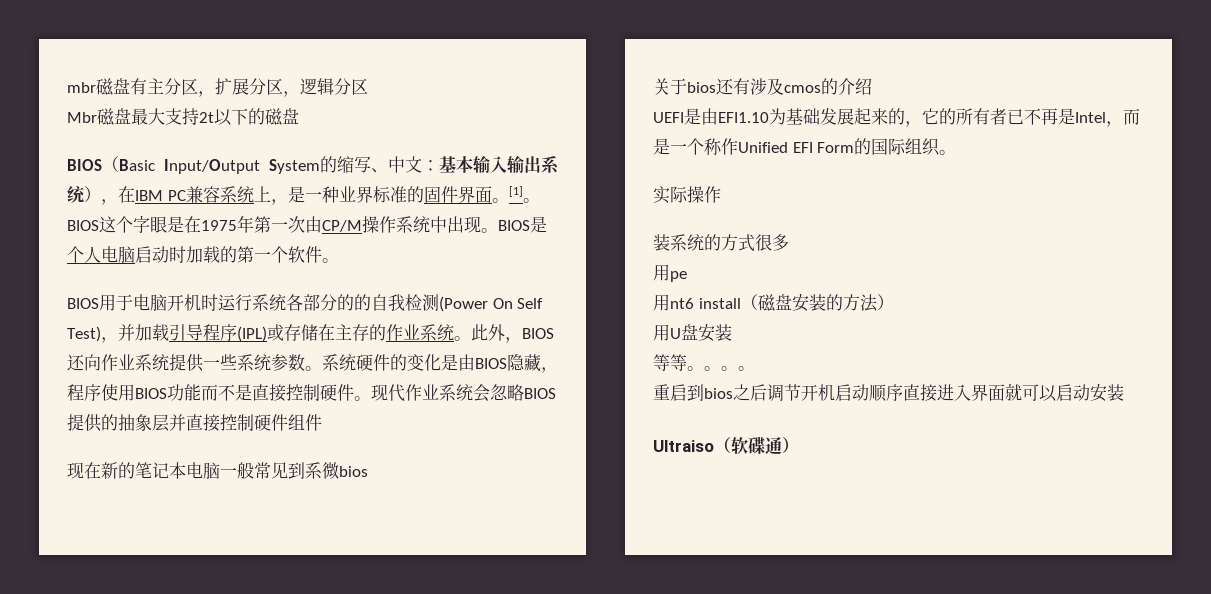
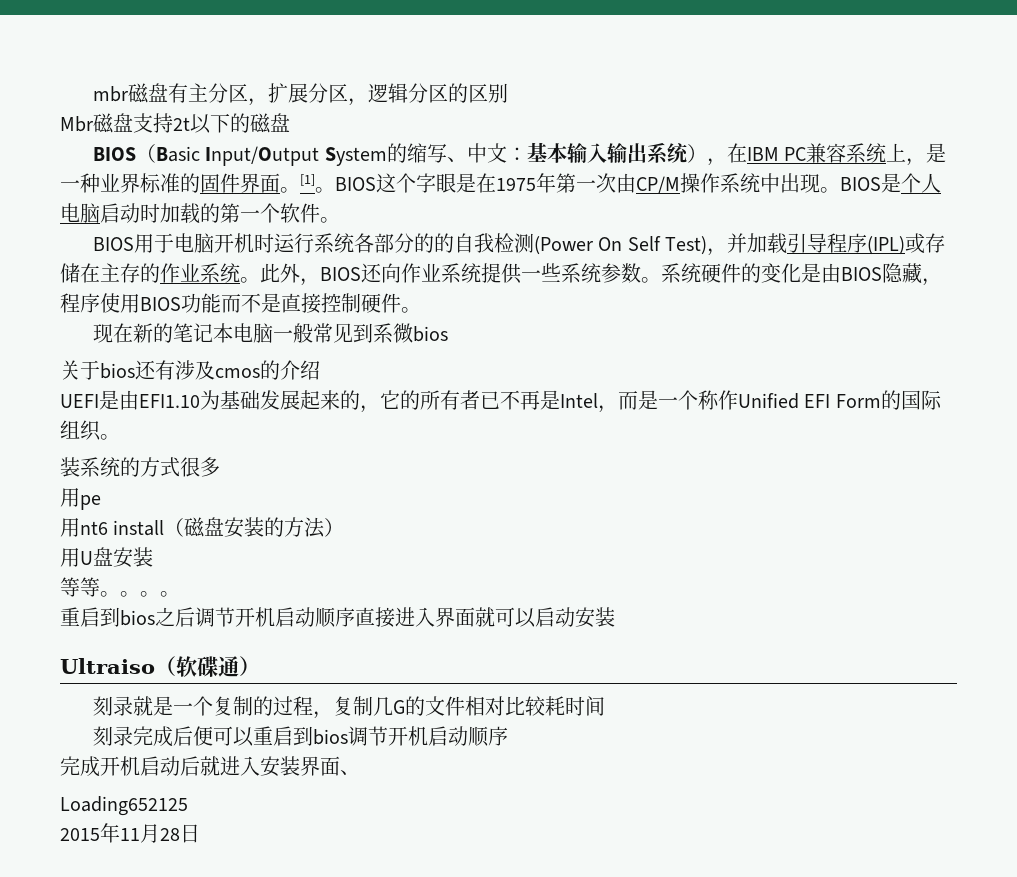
(368, 86) none -> [447,83,508,103] 的区别
[131,108,165,125] 最大 -> (133, 122) none
[371,384,556,402] [67,414,322,432] 现代作业系统会忽略BIOS提供的抽象层并直接控制硬件组件 -> (421, 310) none
[653,186,721,204] // 实际操作 -> (120, 437) none
(799, 445) none -> [92,696,605,719] [92,726,508,747] [60,756,360,777] [60,796,188,816] [60,823,200,843] // 刻录就是一个复制的过程，复制几G的文件相对比较耗时间 // 刻录完成后便可以重启到bios调节开机启动顺序 // 完成开机启动后就进入安装界面、 // Loading652125 // 2015年11月28日

